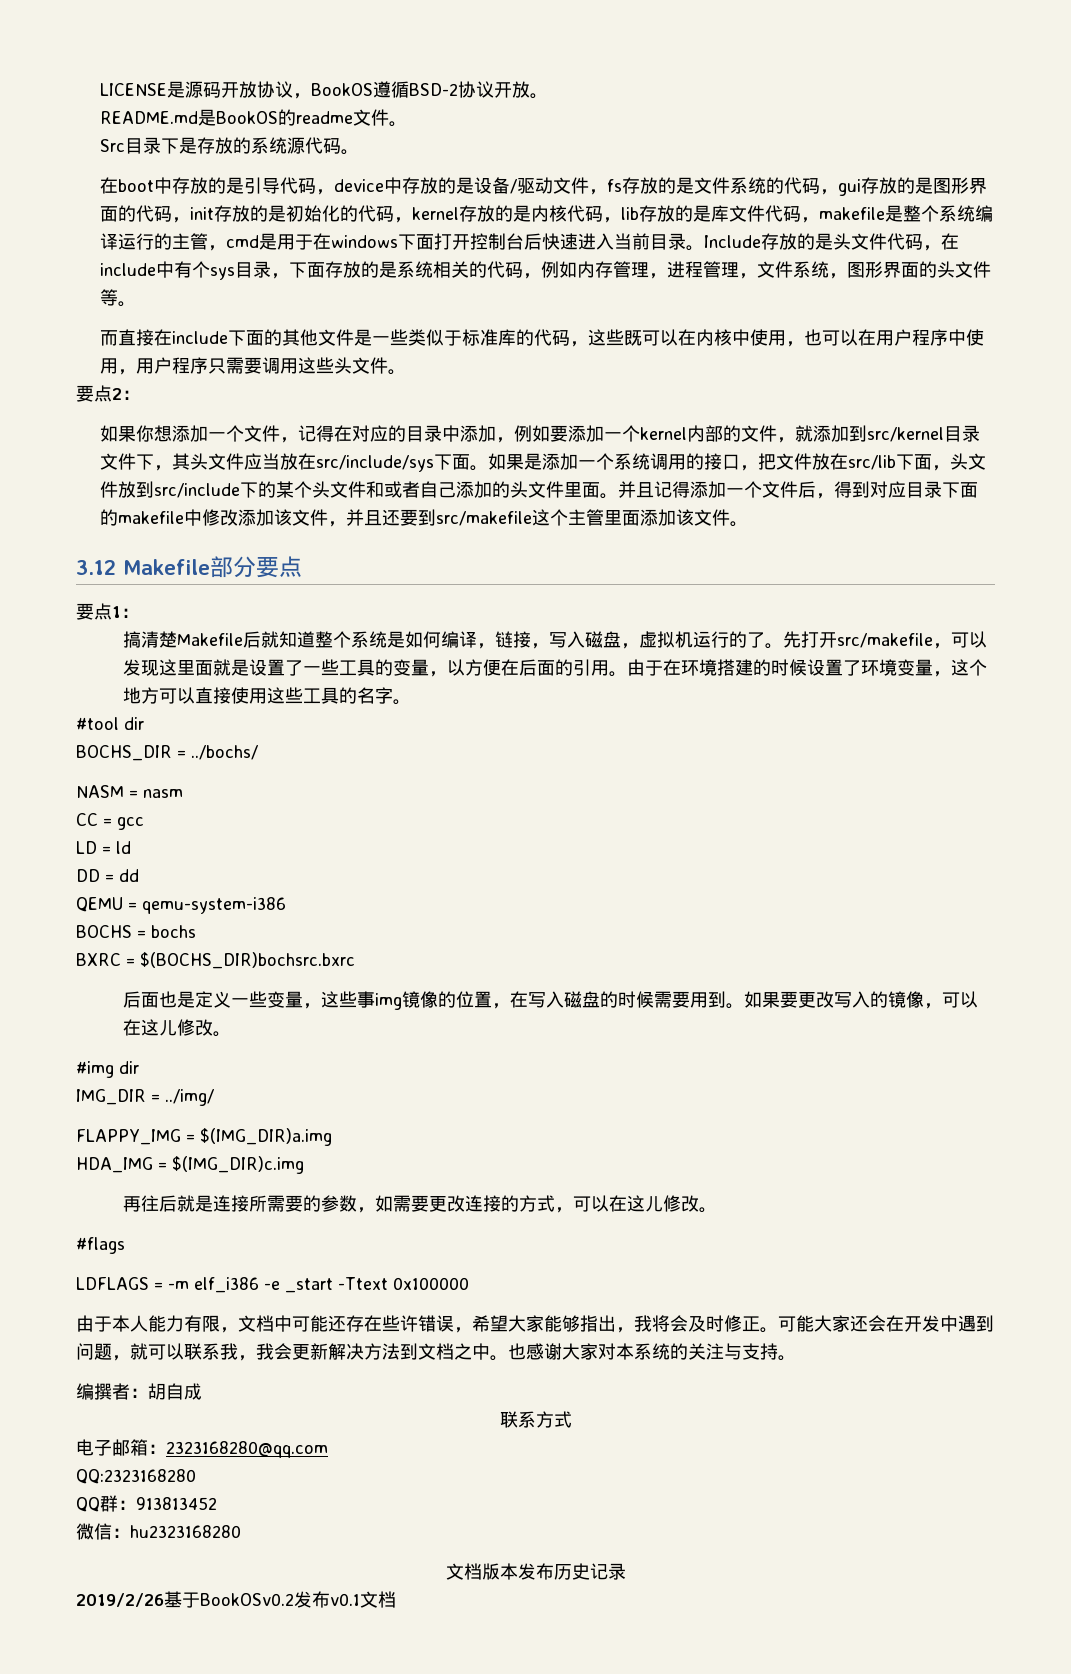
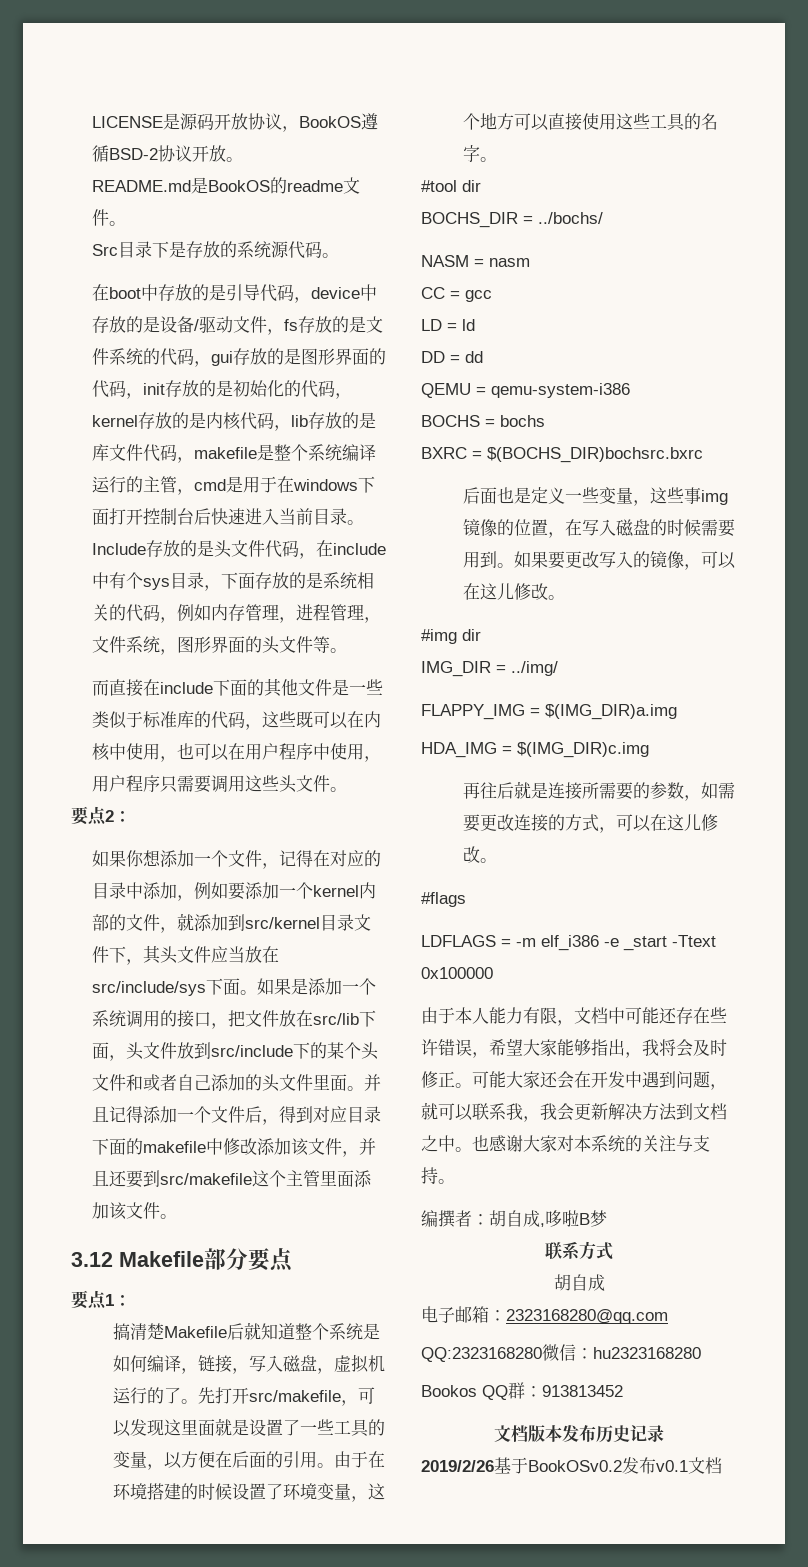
(202, 1391) none -> [540,1210,607,1227] ,哆啦B梦
(572, 1419) none -> [553,1274,605,1291] // 胡自成
(196, 1476) // -> [542,1344,701,1361] [421,1385,477,1397] 微信：hu2323168280 // Bookos
[76,1523,241,1540] // 微信：hu2323168280 -> (623, 1391) none

